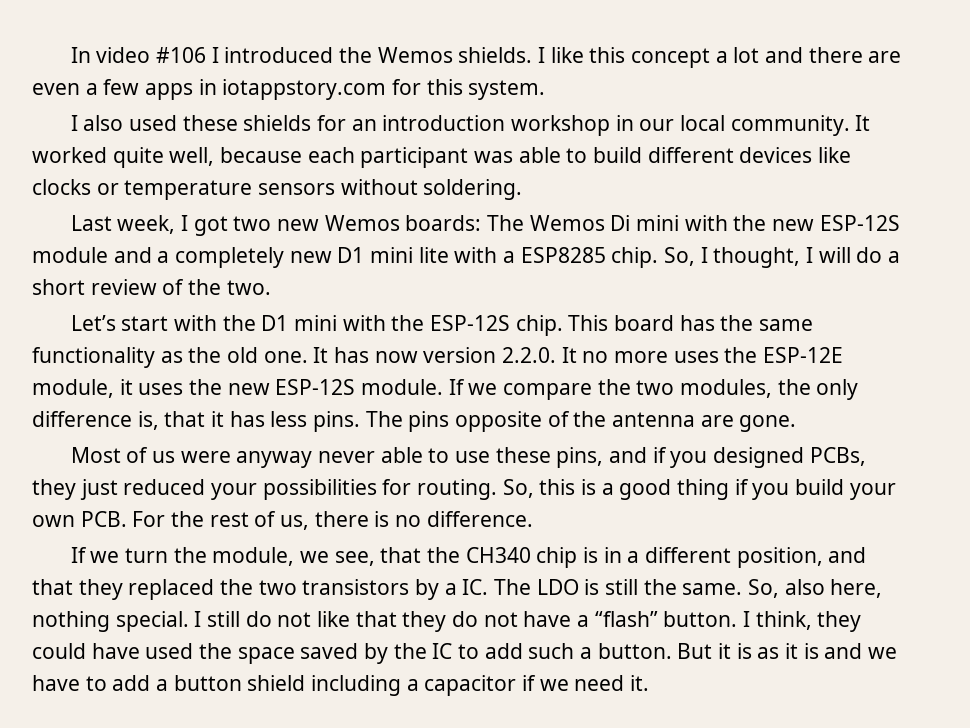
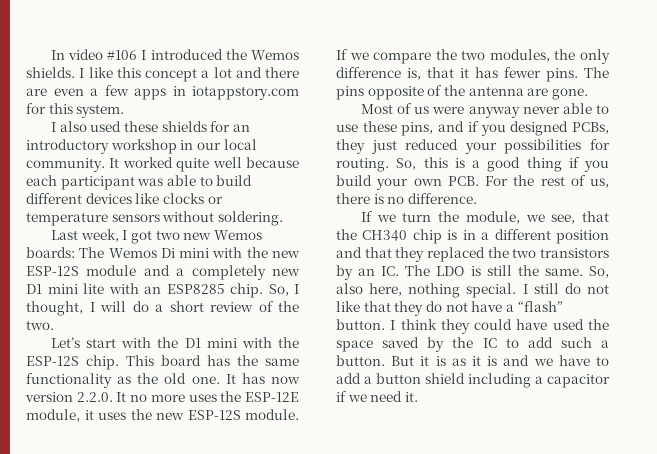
[382,115,506,131] introduction -> [26,139,109,154] introductory
[169,147,215,166] well, -> [212,157,242,168] well
[503,251,516,263] a -> [144,286,161,294] an
[270,411,308,427] less -> [504,67,541,78] fewer
[736,547,823,568] position, -> [556,230,609,244] position
[444,583,457,595] a -> [358,268,376,276] an
[755,611,812,630] think, -> [400,319,437,330] think

